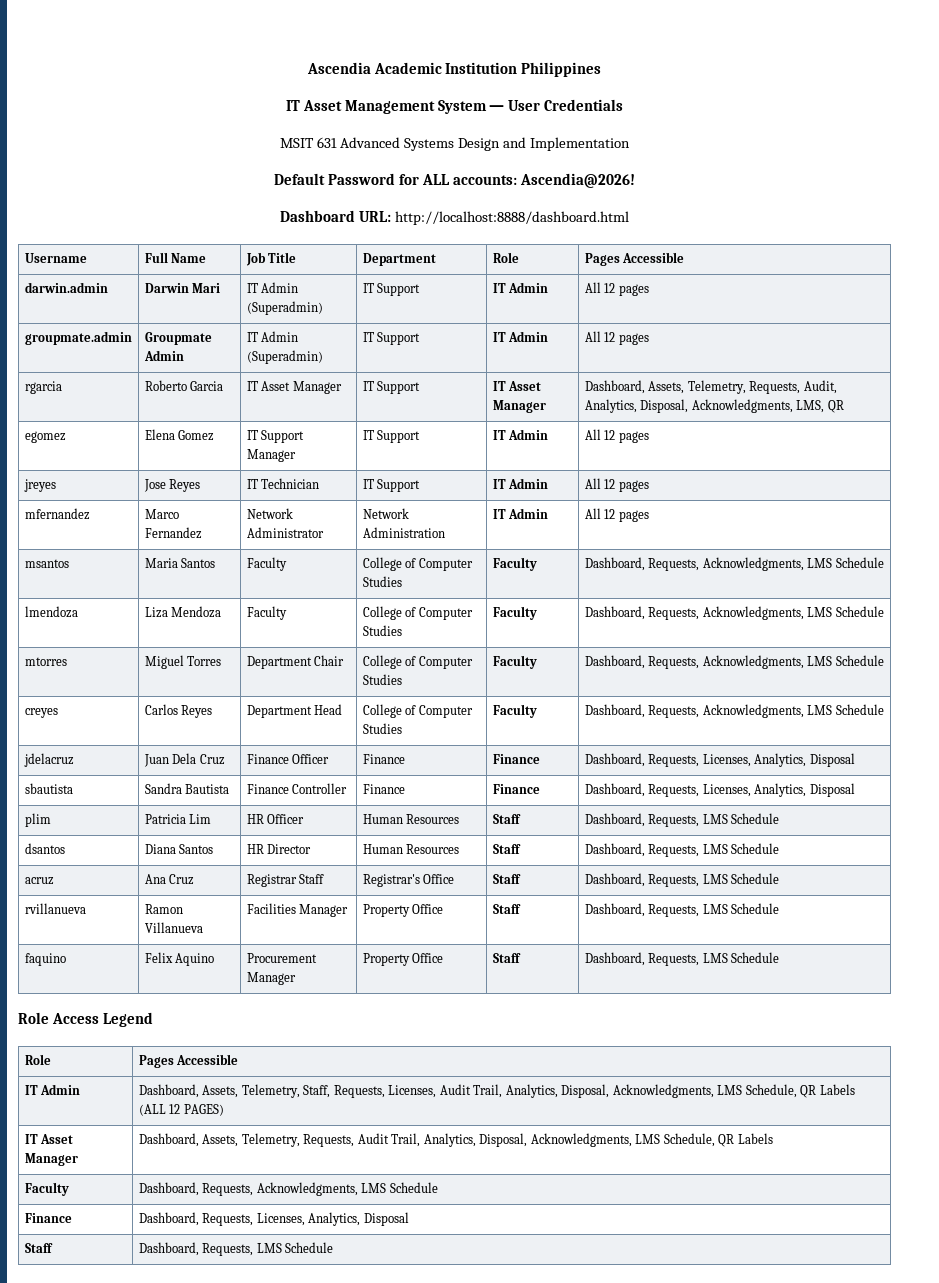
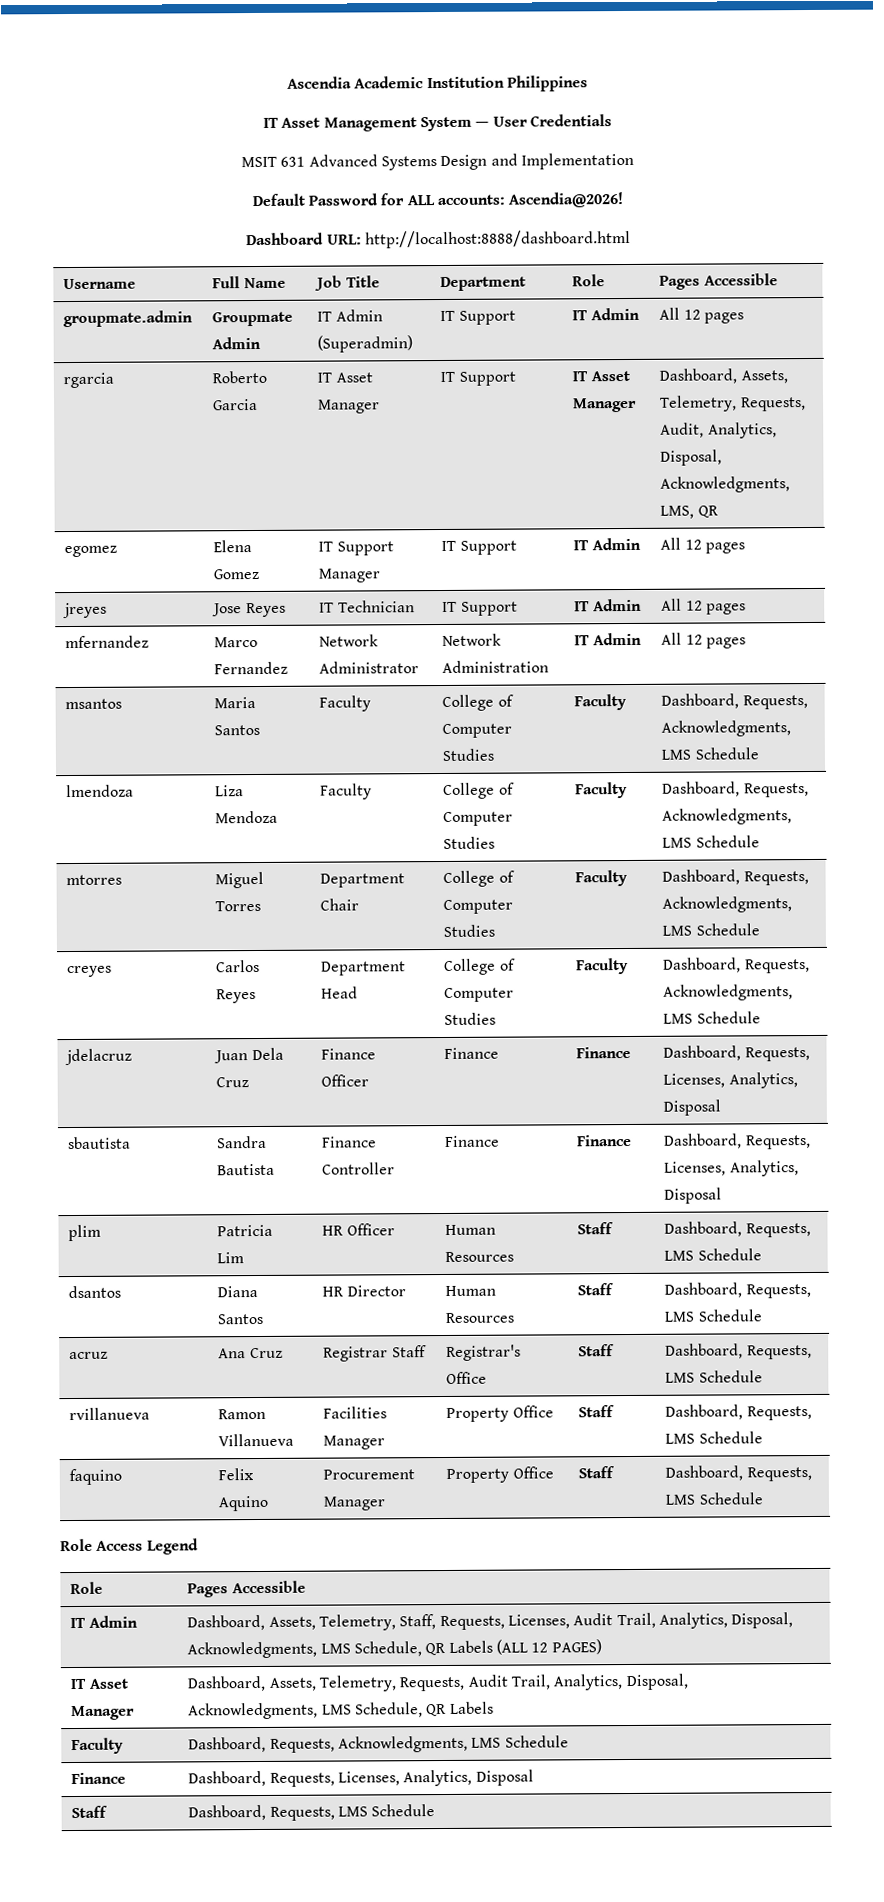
[24,282,108,293] [144,283,221,293] [246,282,299,293] [246,301,323,315] [362,283,421,296] [492,282,549,293] [584,282,649,296] // darwin.admin | Darwin Mari | IT Admin (Superadmin) | IT Support | IT Admin | All 12 pages -> (778, 279) none

